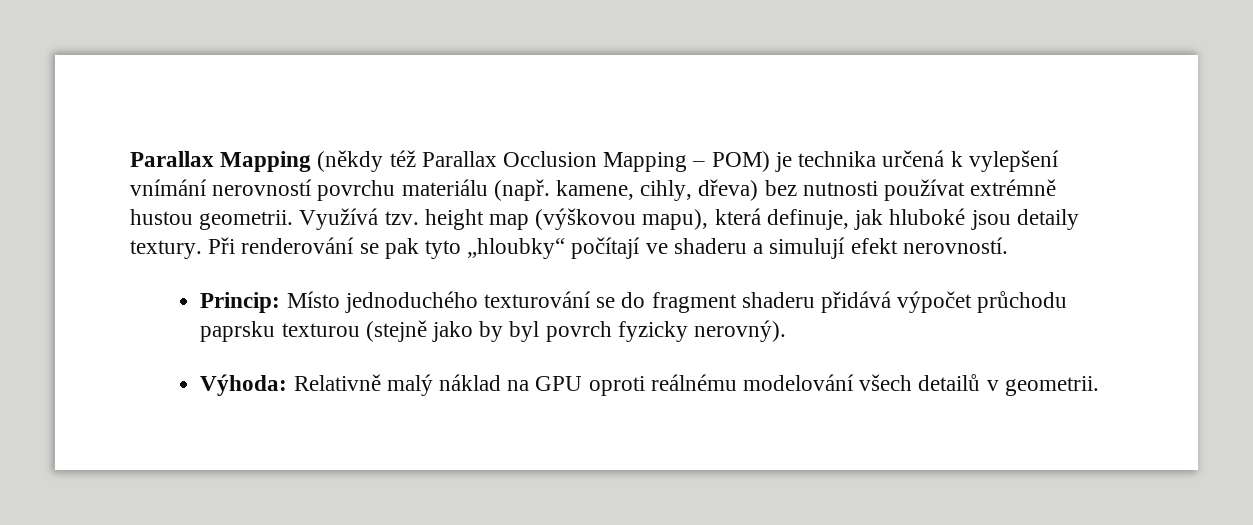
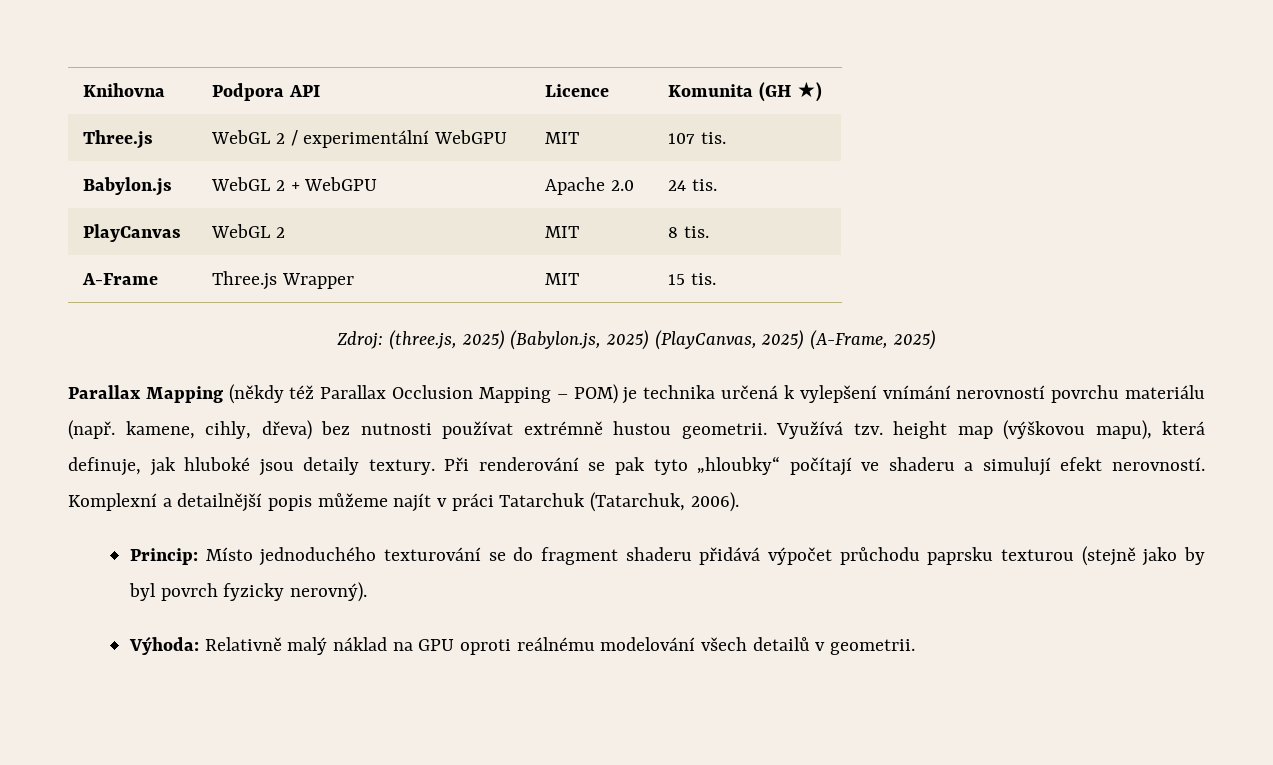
(130, 159) none -> [83,83,166,97] [212,83,321,101] [545,84,610,97] [668,81,822,102] [83,130,154,149] [211,130,508,148] [545,132,580,144] [668,132,727,144] [83,177,173,196] [211,177,378,191] [545,177,635,195] [668,179,718,191] [83,224,182,242] [211,224,286,238] [545,226,580,238] [668,226,710,238] [82,273,159,285] [212,271,355,290] [545,273,580,285] [668,273,717,285] [337,330,936,350] Knihovna | Podpora API | Licence | Komunita (GH ★) // Three.js | WebGL 2 / experimentální WebGPU | MIT | 107 tis. // Babylon.js | WebGL 2 + WebGPU | Apache 2.0 | 24 tis. // PlayCanvas | WebGL 2 | MIT | 8 tis. // A-Frame | Three.js Wrapper | MIT | 15 tis. // Zdroj: (three.js, 2025) (Babylon.js, 2025) (PlayCanvas, 2025) (A-Frame, 2025) //
(1008, 245) none -> [68,492,739,512] Komplexní a detailnější popis můžeme najít v práci Tatarchuk (Tatarchuk, 2006).

